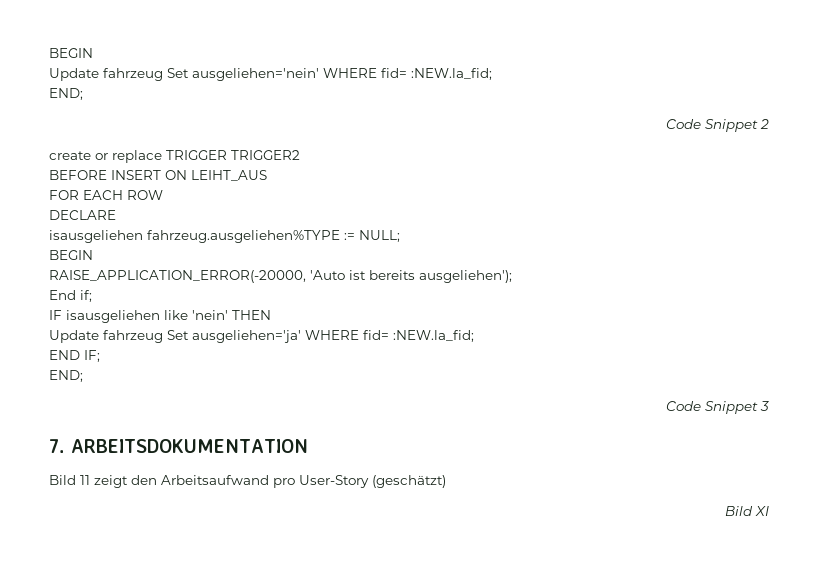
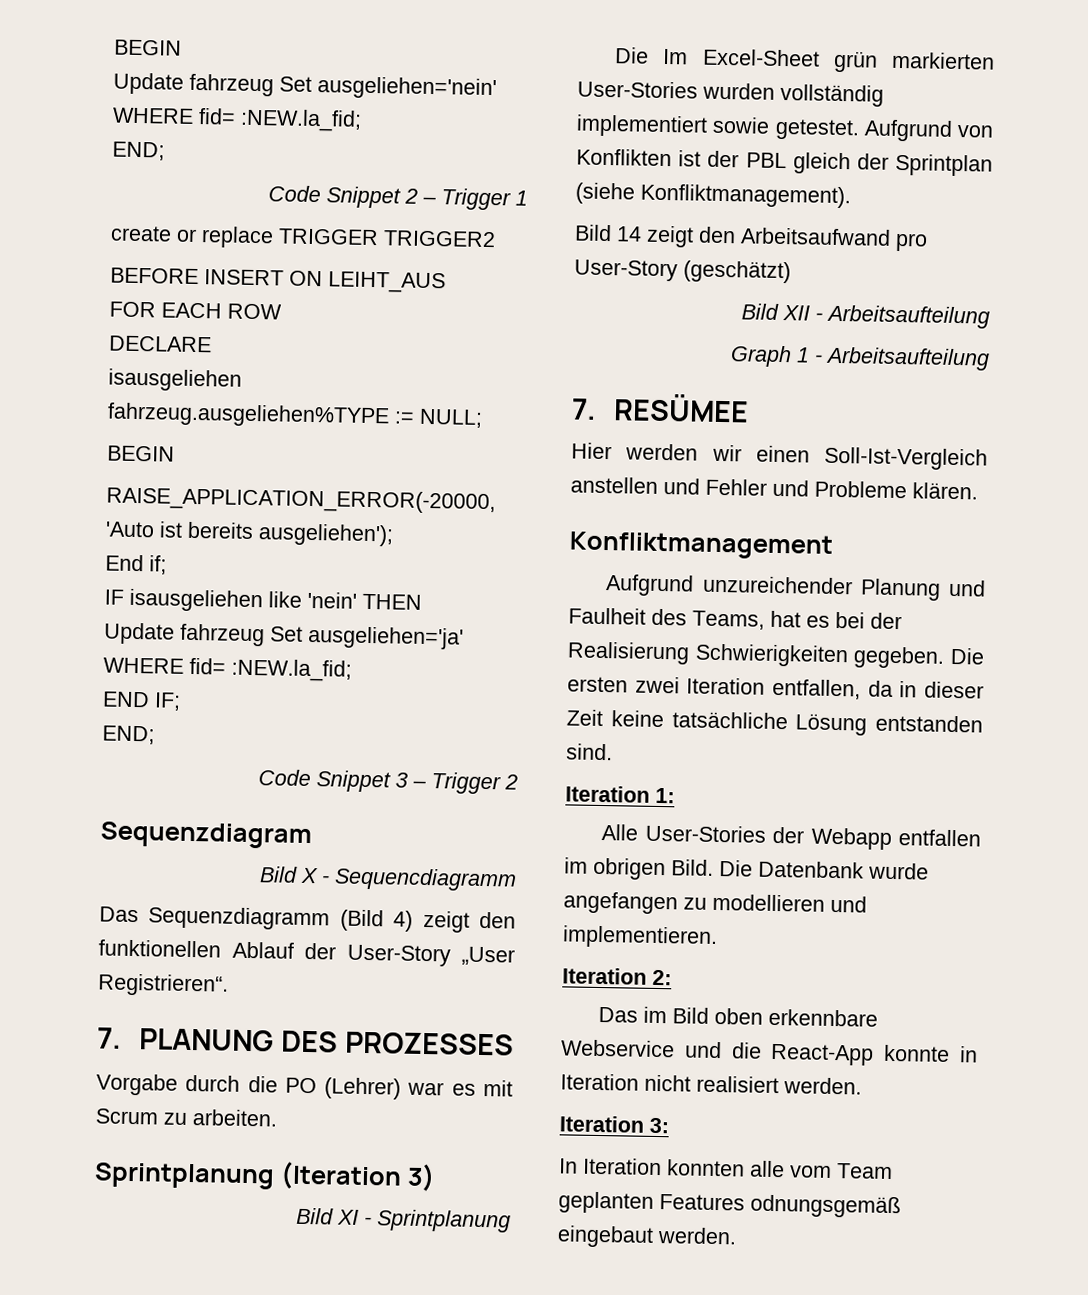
(769, 124) none -> [422,188,528,211] – Trigger 1
[49,439,308,453] [49,475,90,485] // 7. ARBEITSDOKUMENTATION // Bild 11 -> [412,772,518,795] [100,821,312,850] [259,866,517,892] [99,906,516,933] [98,939,515,967] [98,973,229,997] [97,1027,514,1056] [96,1073,513,1100] [95,1108,278,1127] [94,1161,436,1192] [296,1207,511,1233] [615,47,995,73] [577,80,884,107] [576,114,993,142] [576,148,993,177] [575,182,851,209] [574,224,642,242] – Trigger 2 // Sequenzdiagram // Bild X - Sequencdiagramm // Das Sequenzdiagramm (Bild 4) zeigt den funktionellen Ablauf der User-Story „User Registrieren“. // 7. PLANUNG DES PROZESSES // Vorgabe durch die PO (Lehrer) war es mit Scrum zu arbeiten. // Sprintplanung (Iteration 3) // Bild XI - Sprintplanung // Die Im Excel-Sheet grün markierten User-Stories wurden vollständig implementiert sowie getestet. Aufgrund von Konflikten ist der PBL gleich der Sprintplan (siehe Konfliktmanagement). // Bild 14
[755,506,769,516] XI -> [782,304,990,329] [730,345,990,371] [571,393,750,423] [571,442,988,471] [570,476,978,500] [569,531,833,560] [605,574,986,601] [568,607,902,630] [567,641,985,669] [567,676,984,700] [566,709,983,736] [566,743,613,761] [565,785,675,804] [601,824,981,850] [564,857,929,881] [563,891,867,915] [562,925,718,950] [562,967,672,986] [598,1006,879,1027] [561,1039,978,1066] [560,1073,862,1095] [559,1115,669,1134] [559,1157,893,1180] [558,1191,901,1219] [557,1225,737,1248] XII - Arbeitsaufteilung // Graph 1 - Arbeitsaufteilung // 7. RESÜMEE // Hier werden wir einen Soll-Ist-Vergleich anstellen und Fehler und Probleme klären. // Konfliktmanagement // Aufgrund unzureichender Planung und Faulheit des Teams, hat es bei der Realisierung Schwierigkeiten gegeben. Die ersten zwei Iteration entfallen, da in dieser Zeit keine tatsächliche Lösung entstanden sind. // Iteration 1: // Alle User-Stories der Webapp entfallen im obrigen Bild. Die Datenbank wurde angefangen zu modellieren und implementieren. // Iteration 2: // Das im Bild oben erkennbare Webservice und die React-App konnte in Iteration nicht realisiert werden. // Iteration 3: // In Iteration konnten alle vom Team geplanten Features odnungsgemäß eingebaut werden.

